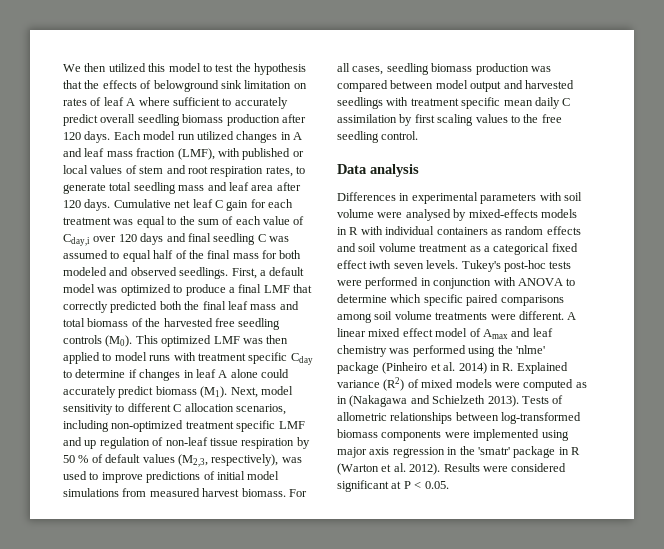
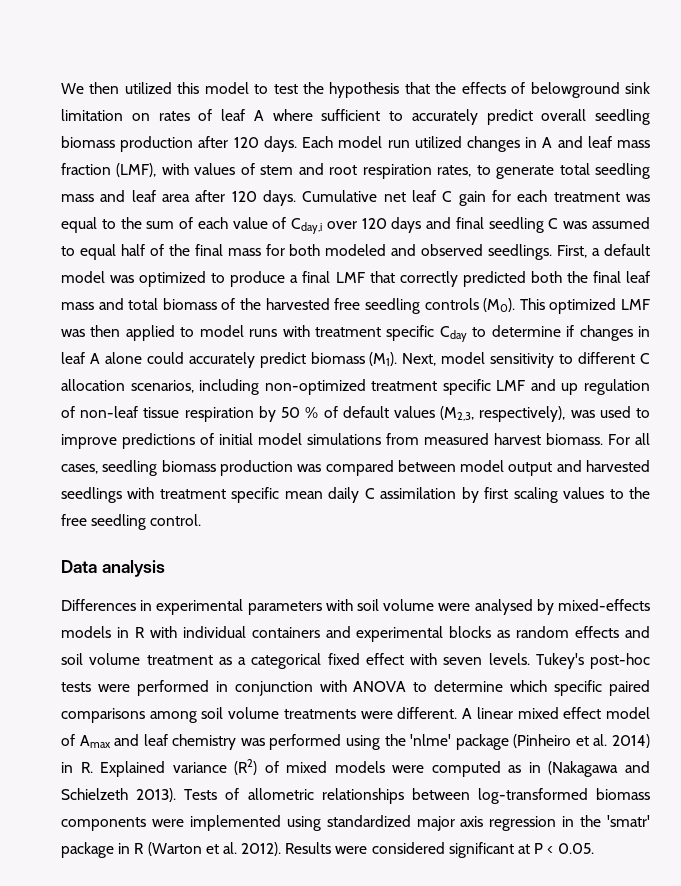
[242,148,304,160] [63,165,88,174] published or local -> (189, 169) none
(488, 231) none -> [325,626,492,642] and experimental blocks
[369,260,392,269] iwth -> [410,653,438,665] with
(569, 435) none -> [326,815,411,827] standardized

